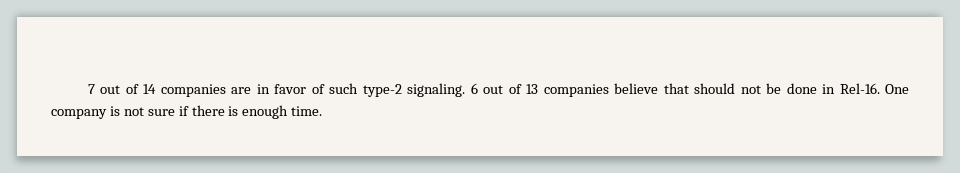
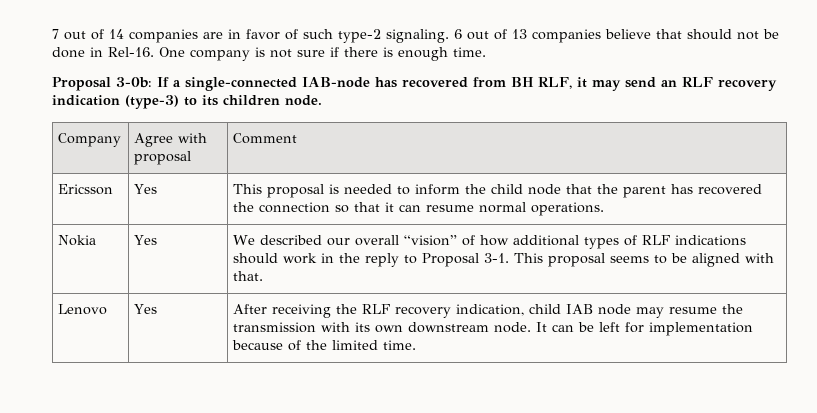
(323, 111) none -> [52,77,777,91] [52,95,322,109] [58,133,122,147] [134,133,208,147] [134,151,192,165] [233,133,298,144] [58,184,114,195] [134,184,158,194] [233,184,763,198] [233,202,605,216] [58,235,97,246] [134,235,158,245] [233,235,747,249] [233,253,775,267] [233,271,264,281] [58,304,108,315] [134,304,158,314] [233,304,744,318] [233,322,754,336] [232,340,417,351] // Proposal 3-0b: If a single-connected IAB-node has recovered from BH RLF, it may send an RLF recovery indication (type-3) to its children node. // Company | Agree with proposal | Comment // Ericsson | Yes | This proposal is needed to inform the child node that the parent has recovered the connection so that it can resume normal operations. // Nokia | Yes | We described our overall “vision” of how additional types of RLF indications should work in the reply to Proposal 3-1. This proposal seems to be aligned with that. // Lenovo | Yes | After receiving the RLF recovery indication, child IAB node may resume the transmission with its own downstream node. It can be left for implementation because of the limited time.

